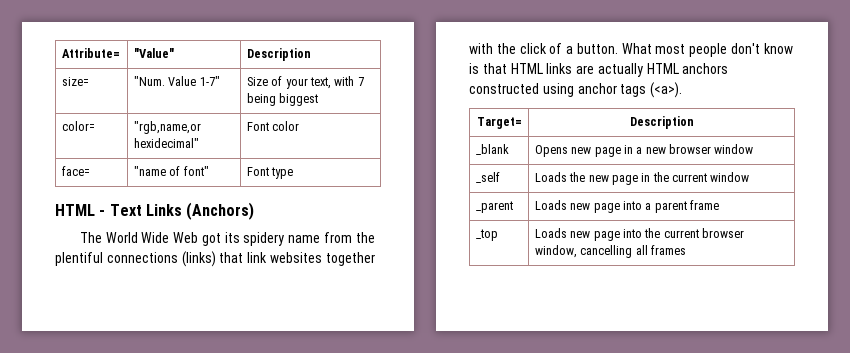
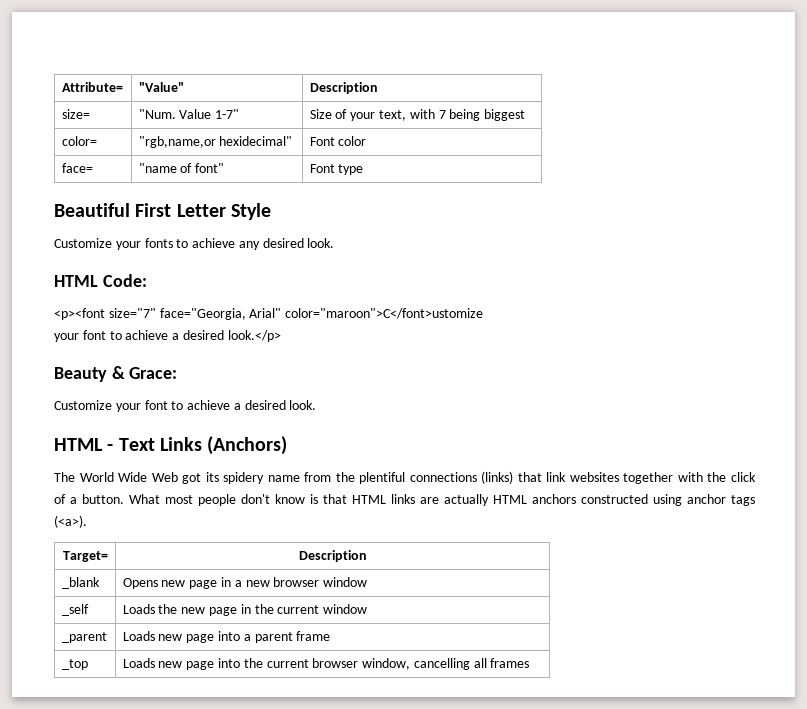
(294, 173) none -> [54,203,271,220] [54,238,335,250] [54,274,147,287] [54,308,484,320] [54,330,281,342] [54,366,178,382] [54,400,317,412] // Beautiful First Letter Style // Customize your fonts to achieve any desired look. // HTML Code: // <p><font size="7" face="Georgia, Arial" color="maroon">C</font>ustomize // your font to achieve a desired look.</p> // Beauty & Grace: // Customize your font to achieve a desired look.

